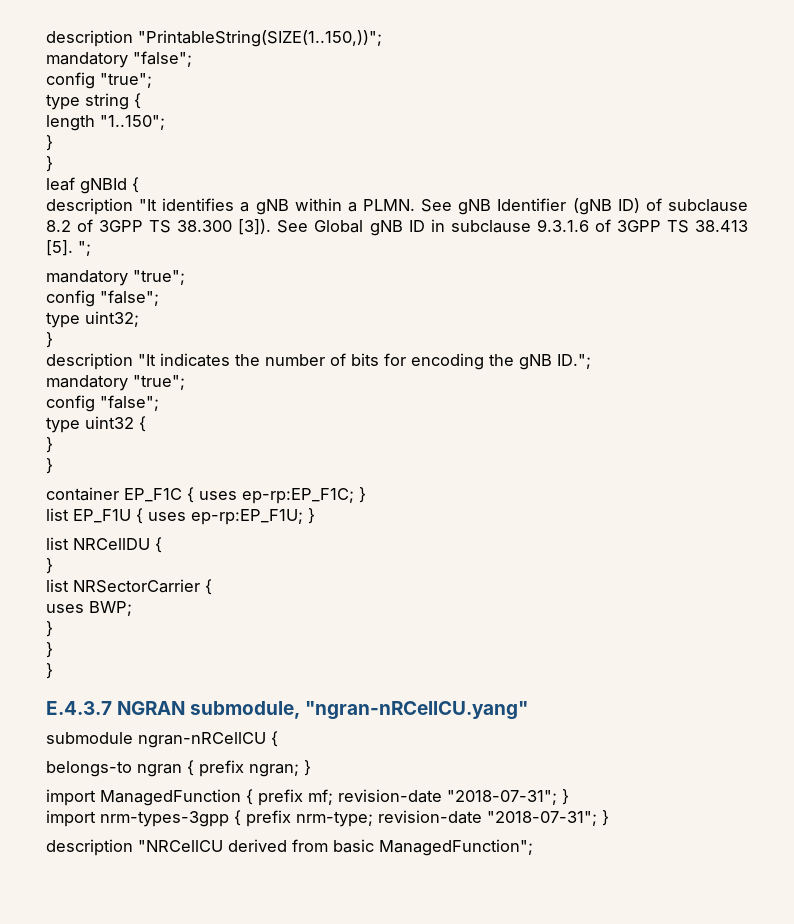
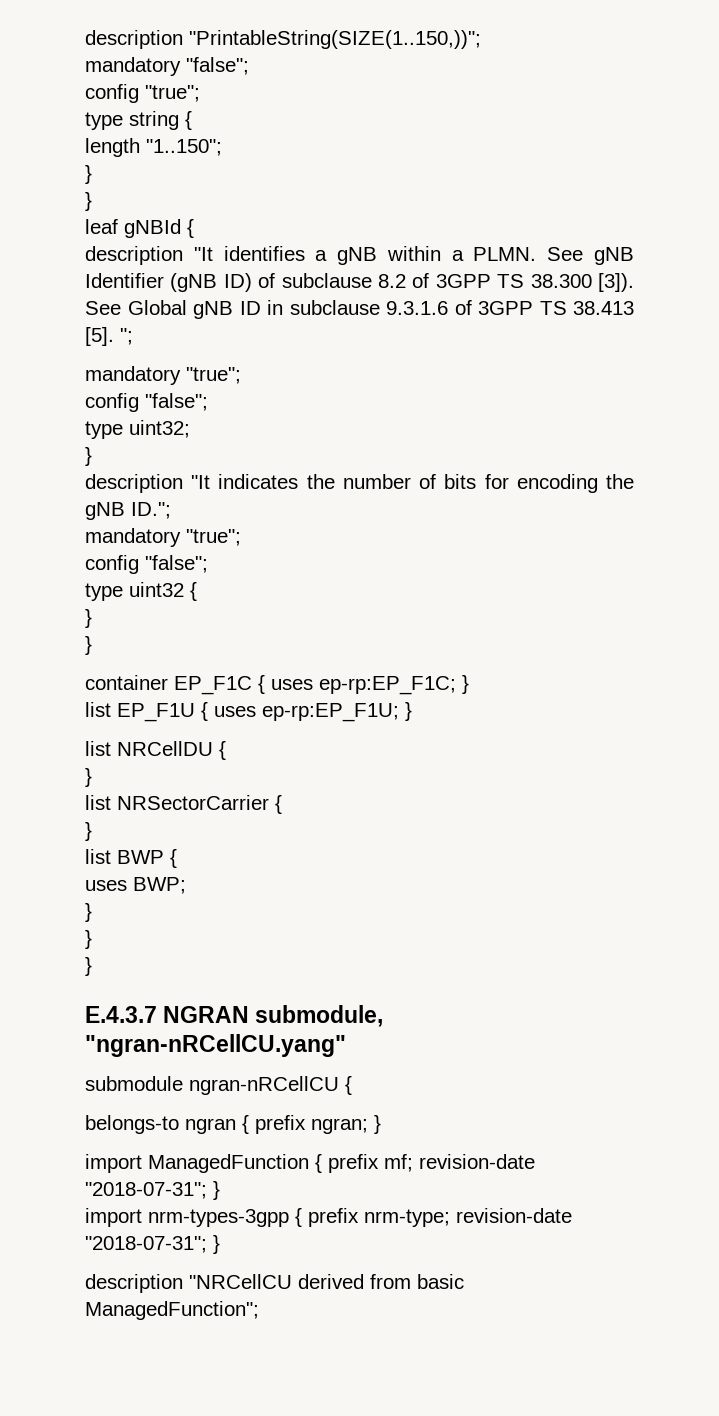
(212, 587) none -> [85,822,92,841] [85,849,177,868] // } // list BWP {

